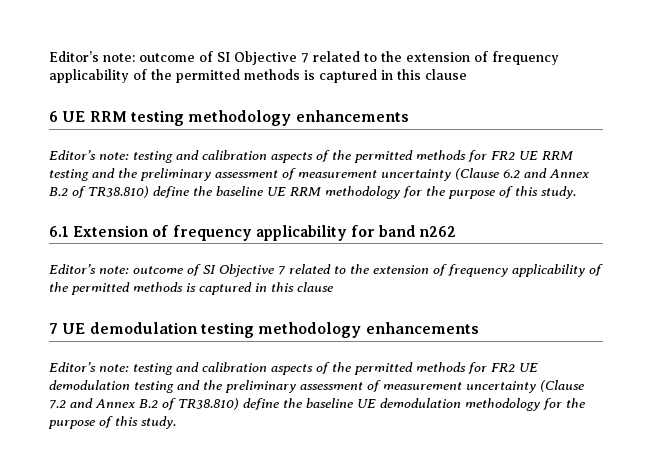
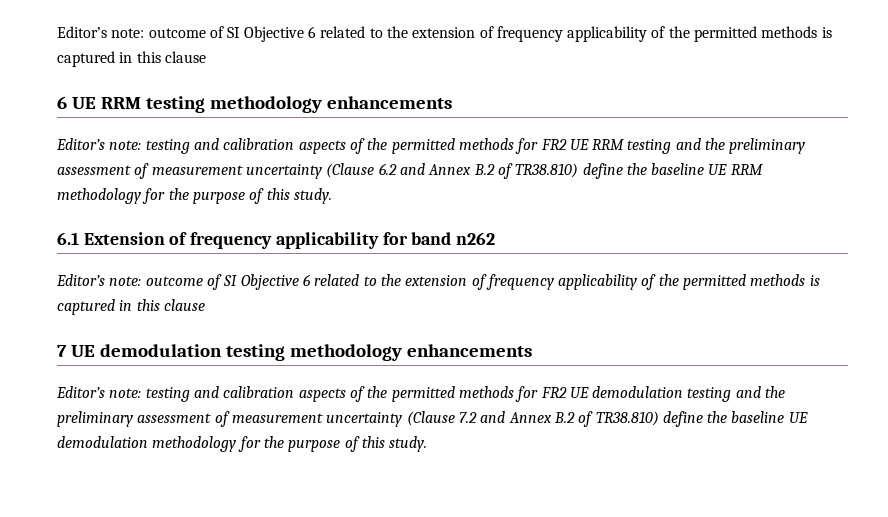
[49,51,309,65] Editor’s note: outcome of SI Objective 7 -> [57,26,316,42] Editor’s note: outcome of SI Objective 6
[278,266,286,275] 7 -> [302,274,311,286] 6

